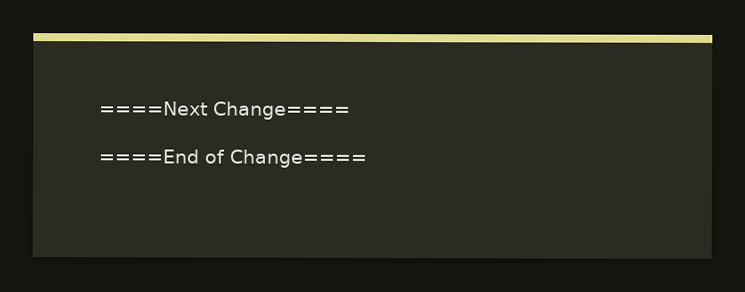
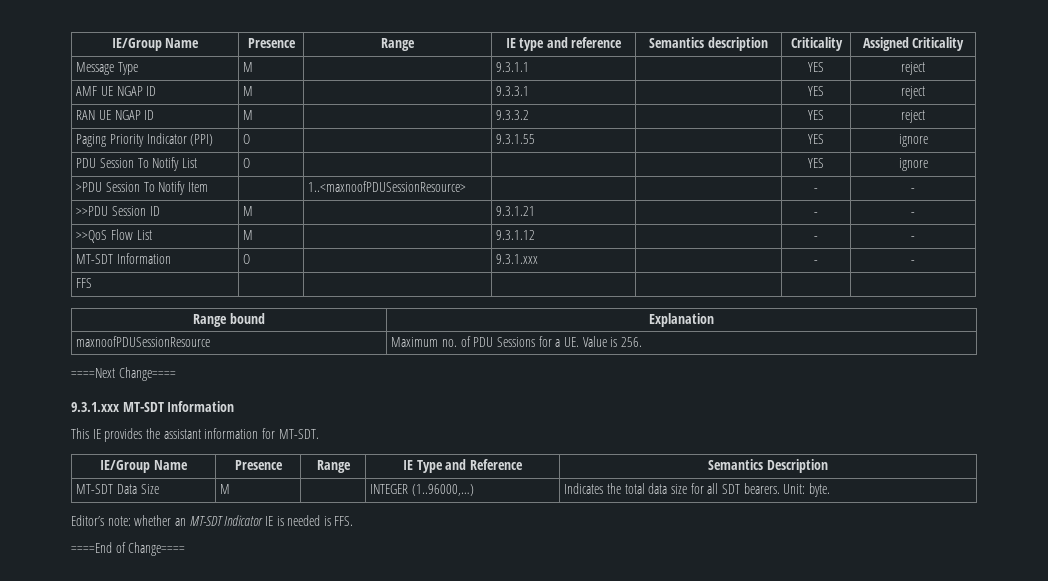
[99,101,351,120] ====Next Change==== -> [111,38,200,51] [247,38,296,48] [381,38,415,51] [505,37,623,51] [649,37,768,51] [790,37,843,51] [862,37,965,51] [76,62,139,75] [243,62,254,72] [496,62,530,72] [808,62,824,72] [901,62,925,75] [76,86,157,96] [243,86,254,96] [496,86,530,96] [808,86,824,96] [901,86,925,99] [76,110,155,120] [243,110,254,120] [496,110,530,120] [808,110,824,120] [901,110,925,123] [76,133,214,147] [243,134,251,144] [496,134,536,144] [808,134,824,144] [898,134,928,147] [76,157,197,171] [243,158,251,168] [808,158,824,168] [898,158,928,171] [76,181,208,195] [308,181,467,192] [814,188,818,192] [911,188,915,192] [76,206,160,216] [243,206,254,216] [496,206,536,216] [814,212,818,216] [911,212,915,216] [76,229,152,243] [243,230,254,240] [496,230,536,240] [814,236,818,240] [911,236,915,240] [76,253,172,264] [243,254,251,264] [496,254,539,264] [814,260,818,264] [911,260,915,264] [76,278,93,288] [193,313,265,327] [649,313,714,327] [76,336,211,347] [391,336,642,347] [71,367,176,381] [71,401,235,412] [71,428,319,442] [100,460,188,473] [234,460,283,470] [316,460,351,473] [403,459,523,473] [708,459,828,473] [76,484,159,494] [220,484,231,494] [370,484,475,496] [564,483,830,497] [71,515,354,526] IE/Group Name | Presence | Range | IE type and reference | Semantics description | Criticality | Assigned Criticality // Message Type | M | | 9.3.1.1 | | YES | reject // AMF UE NGAP ID | M | | 9.3.3.1 | | YES | reject // RAN UE NGAP ID | M | | 9.3.3.2 | | YES | reject // Paging Priority Indicator (PPI) | O | | 9.3.1.55 | | YES | ignore // PDU Session To Notify List | O | | | | YES | ignore // >PDU Session To Notify Item | | 1..<maxnoofPDUSessionResource> | | | - | - // >>PDU Session ID | M | | 9.3.1.21 | | - | - // >>QoS Flow List | M | | 9.3.1.12 | | - | - // MT-SDT Information | O | | 9.3.1.xxx | | - | - // FFS | | | | | | // Range bound | Explanation // maxnoofPDUSessionResource | Maximum no. of PDU Sessions for a UE. Value is 256. // ====Next Change==== // 9.3.1.xxx MT-SDT Information // This IE provides the assistant information for MT-SDT. // IE/Group Name | Presence | Range | IE Type and Reference | Semantics Description // MT-SDT Data Size | M | | INTEGER (1..96000,…) | Indicates the total data size for all SDT bearers. Unit: byte. // Editor’s note: whether an MT-SDT Indicator IE is needed is FFS.

